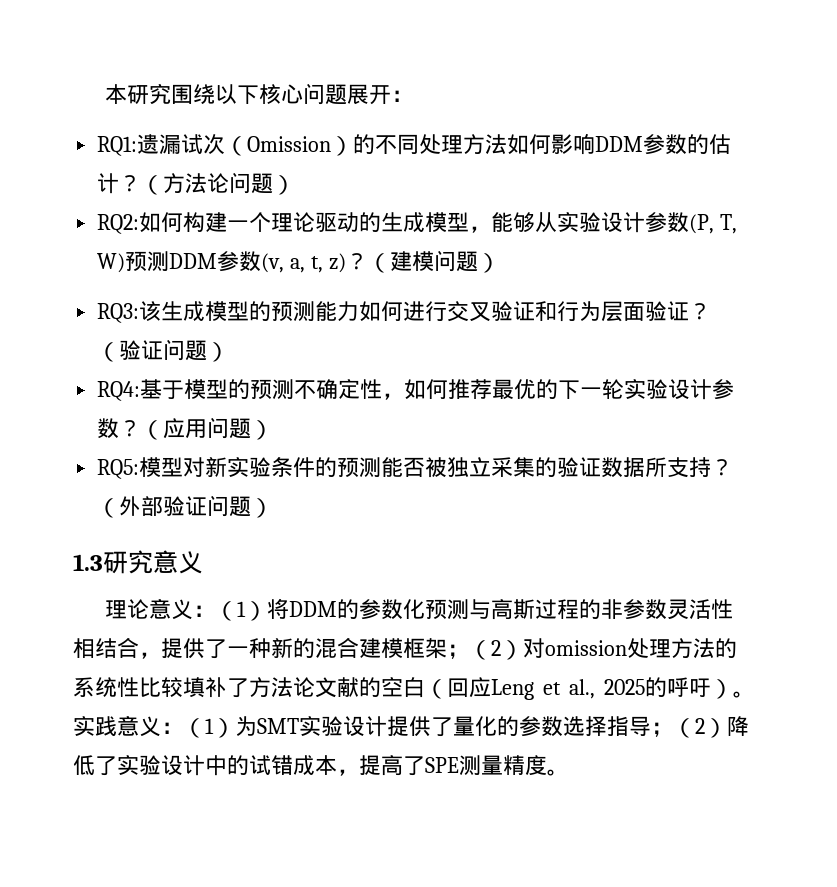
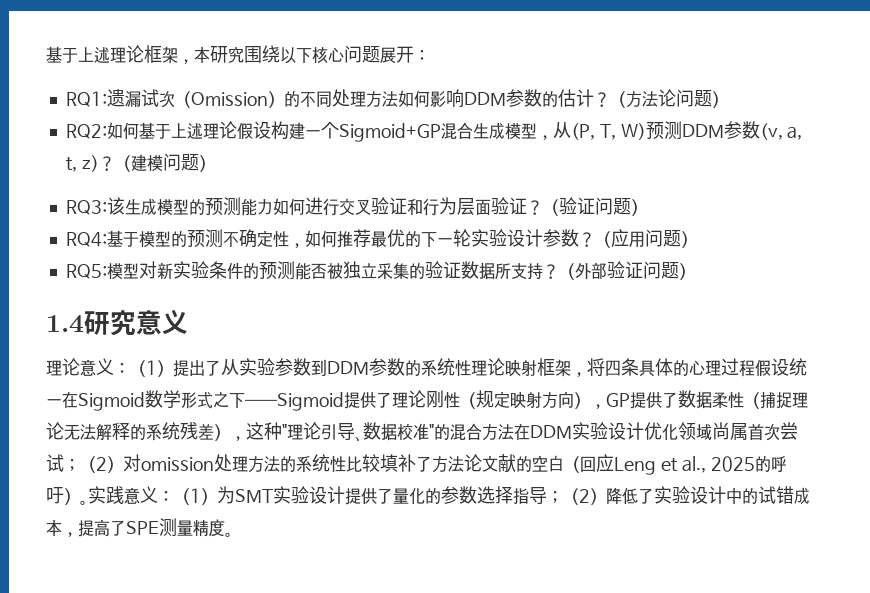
(105, 94) none -> [46,45,194,64] 基于上述理论框架，
[183,212,690,233] 构建一个理论驱动的生成模型，能够从实验设计参数 -> [138,121,571,142] 基于上述理论假设构建一个Sigmoid+GP混合生成模型，从
[73,554,103,571] 1.3 -> [46,315,84,333] 1.4
[267,598,734,620] [73,637,447,659] 将DDM的参数化预测与高斯过程的非参数灵活性相结合，提供了一种新的混合建模框架 -> [173,358,807,377] [46,390,808,411] [46,422,798,442] [46,454,64,472] 提出了从实验参数到DDM参数的系统性理论映射框架，将四条具体的心理过程假设统一在Sigmoid数学形式之下——Sigmoid提供了理论刚性（规定映射方向），GP提供了数据柔性（捕捉理论无法解释的系统残差），这种"理论引导、数据校准"的混合方法在DDM实验设计优化领域尚属首次尝试

